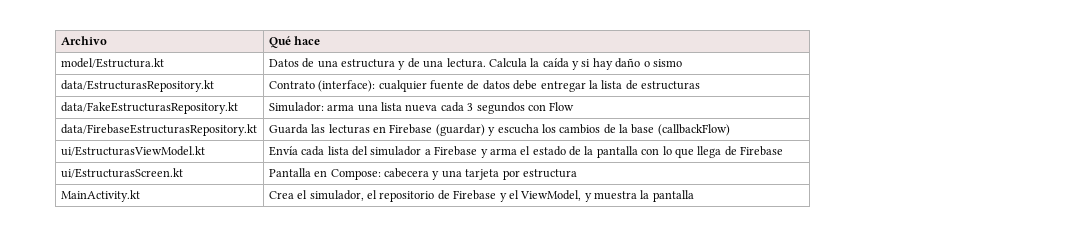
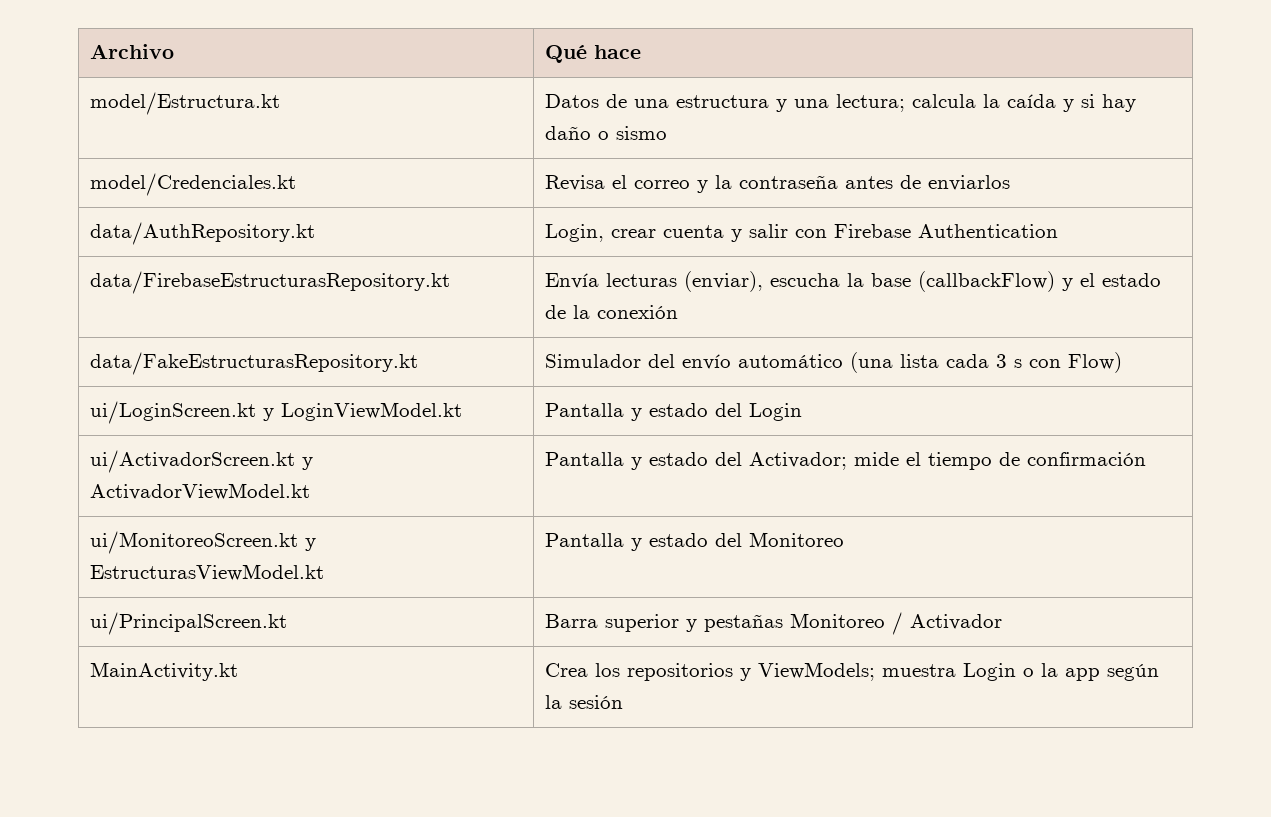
[407,58,527,68] de una lectura. Calcula -> [793,94,976,112] una lectura; calcula
[60,80,214,92] [268,80,701,92] [60,102,238,114] [268,102,575,114] [60,124,257,136] [268,124,730,136] [60,146,205,156] [268,146,784,158] [60,168,183,178] [268,168,577,180] [60,190,140,202] [268,190,694,202] data/EstructurasRepository.kt | Contrato (interface): cualquier fuente de datos debe entregar la lista de estructuras // data/FakeEstructurasRepository.kt | Simulador: arma una lista nueva cada 3 segundos con Flow // data/FirebaseEstructurasRepository.kt | Guarda las lecturas en Firebase (guardar) y escucha los cambios de la base (callbackFlow) // ui/EstructurasViewModel.kt | Envía cada lista del simulador a Firebase y arma el estado de la pantalla con lo que llega de Firebase // ui/EstructurasScreen.kt | Pantalla en Compose: cabecera y una tarjeta por estructura // MainActivity.kt | Crea el simulador, el repositorio de Firebase y el ViewModel, y muestra la pantalla -> [89,173,296,196] [544,175,1010,193] [89,222,315,245] [544,224,1058,242] [89,271,450,294] [544,271,1161,292] [544,305,678,319] [89,352,418,375] [544,352,1122,373] [89,401,462,424] [544,403,802,421] [89,450,313,473] [89,483,310,500] [544,452,1146,470] [89,531,316,554] [89,564,324,581] [544,532,844,551] [89,612,287,635] [544,612,1002,635] [89,662,238,681] [544,662,1159,681] [544,695,623,709] model/Credenciales.kt | Revisa el correo y la contraseña antes de enviarlos // data/AuthRepository.kt | Login, crear cuenta y salir con Firebase Authentication // data/FirebaseEstructurasRepository.kt | Envía lecturas (enviar), escucha la base (callbackFlow) y el estado de la conexión // data/FakeEstructurasRepository.kt | Simulador del envío automático (una lista cada 3 s con Flow) // ui/LoginScreen.kt y LoginViewModel.kt | Pantalla y estado del Login // ui/ActivadorScreen.kt y ActivadorViewModel.kt | Pantalla y estado del Activador; mide el tiempo de confirmación // ui/MonitoreoScreen.kt y EstructurasViewModel.kt | Pantalla y estado del Monitoreo // ui/PrincipalScreen.kt | Barra superior y pestañas Monitoreo / Activador // MainActivity.kt | Crea los repositorios y ViewModels; muestra Login o la app según la sesión

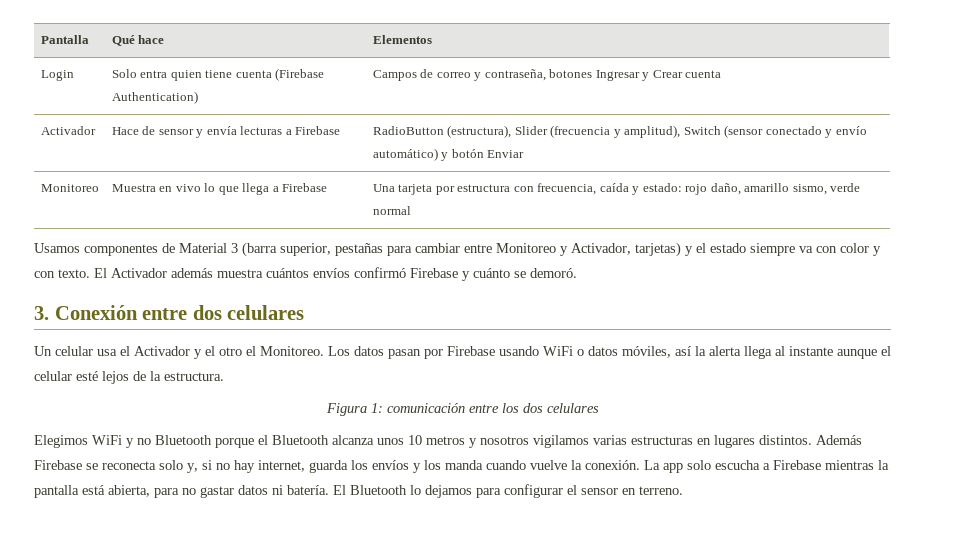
[89,44,174,59] Archivo -> [40,35,89,44] Pantalla
[89,92,280,115] [544,94,1136,112] [544,126,667,140] [89,173,296,196] [544,175,1010,193] [89,222,315,245] [544,224,1058,242] [89,271,450,294] [544,271,1161,292] [544,305,678,319] [89,352,418,375] [544,352,1122,373] [89,401,462,424] [544,403,802,421] [89,450,313,473] [89,483,310,500] [544,452,1146,470] [89,531,316,554] [89,564,324,581] [544,532,844,551] [89,612,287,635] [544,612,1002,635] [89,662,238,681] [544,662,1159,681] [544,695,623,709] // model/Estructura.kt | Datos de una estructura y una lectura; calcula la caída y si hay daño o sismo // model/Credenciales.kt | Revisa el correo y la contraseña antes de enviarlos // data/AuthRepository.kt | Login, crear cuenta y salir con Firebase Authentication // data/FirebaseEstructurasRepository.kt | Envía lecturas (enviar), escucha la base (callbackFlow) y el estado de la conexión // data/FakeEstructurasRepository.kt | Simulador del envío automático (una lista cada 3 s con Flow) // ui/LoginScreen.kt y LoginViewModel.kt | Pantalla y estado del Login // ui/ActivadorScreen.kt y ActivadorViewModel.kt | Pantalla y estado del Activador; mide el tiempo de confirmación // ui/MonitoreoScreen.kt y EstructurasViewModel.kt | Pantalla y estado del Monitoreo // ui/PrincipalScreen.kt | Barra superior y pestañas Monitoreo / Activador // MainActivity.kt | Crea los repositorios y ViewModels; muestra Login o la app según la sesión -> [372,35,432,44] [40,70,74,81] [111,68,325,81] [111,91,198,104] [372,69,722,81] [40,126,96,135] [111,126,341,138] [372,125,867,138] [372,148,525,161] [40,184,99,192] [111,183,328,195] [372,183,861,195] [372,206,411,215] [34,242,881,257] [34,267,577,281] [34,305,305,320] [34,346,891,359] [34,371,224,384] [325,403,599,416] [34,435,862,448] [34,460,889,473] [34,484,683,498] | Elementos // Login | Solo entra quien tiene cuenta (Firebase Authentication) | Campos de correo y contraseña, botones Ingresar y Crear cuenta // Activador | Hace de sensor y envía lecturas a Firebase | RadioButton (estructura), Slider (frecuencia y amplitud), Switch (sensor conectado y envío automático) y botón Enviar // Monitoreo | Muestra en vivo lo que llega a Firebase | Una tarjeta por estructura con frecuencia, caída y estado: rojo daño, amarillo sismo, verde normal // Usamos componentes de Material 3 (barra superior, pestañas para cambiar entre Monitoreo y Activador, tarjetas) y el estado siempre va con color y con texto. El Activador además muestra cuántos envíos confirmó Firebase y cuánto se demoró. // 3. Conexión entre dos celulares // Un celular usa el Activador y el otro el Monitoreo. Los datos pasan por Firebase usando WiFi o datos móviles, así la alerta llega al instante aunque el celular esté lejos de la estructura. // Figura 1: comunicación entre los dos celulares // Elegimos WiFi y no Bluetooth porque el Bluetooth alcanza unos 10 metros y nosotros vigilamos varias estructuras en lugares distintos. Además Firebase se reconecta solo y, si no hay internet, guarda los envíos y los manda cuando vuelve la conexión. La app solo escucha a Firebase mientras la pantalla está abierta, para no gastar datos ni batería. El Bluetooth lo dejamos para configurar el sensor en terreno.

